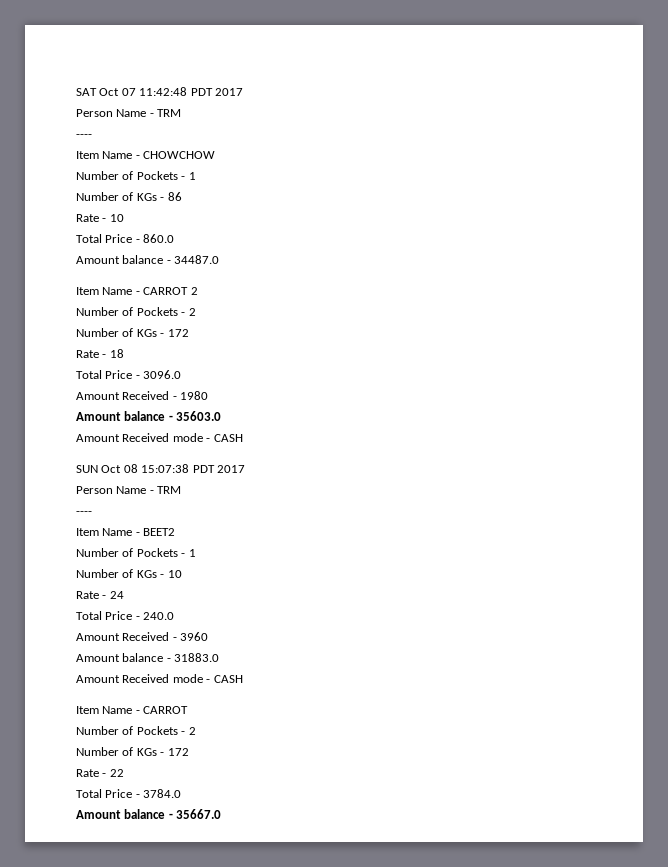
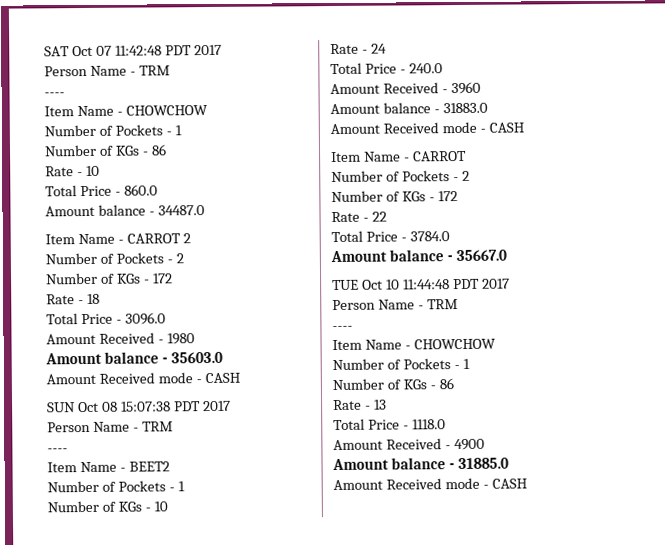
(222, 814) none -> [332,278,510,291] [332,299,458,311] [332,325,353,331] [332,338,496,351] [332,358,470,371] [332,378,454,391] [333,399,387,411] [333,418,446,431] [333,438,485,451] [332,457,509,471] [333,477,527,491] // TUE Oct 10 11:44:48 PDT 2017 // Person Name - TRM // ---- // Item Name - CHOWCHOW // Number of Pockets - 1 // Number of KGs - 86 // Rate - 13 // Total Price - 1118.0 // Amount Received - 4900 // Amount balance - 31885.0 // Amount Received mode - CASH

